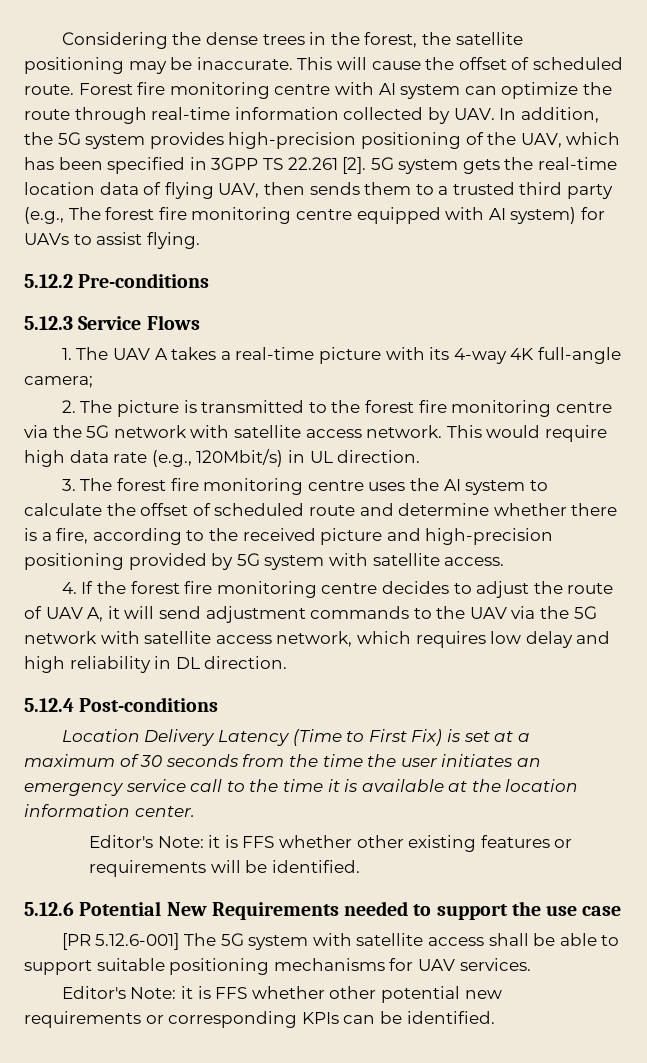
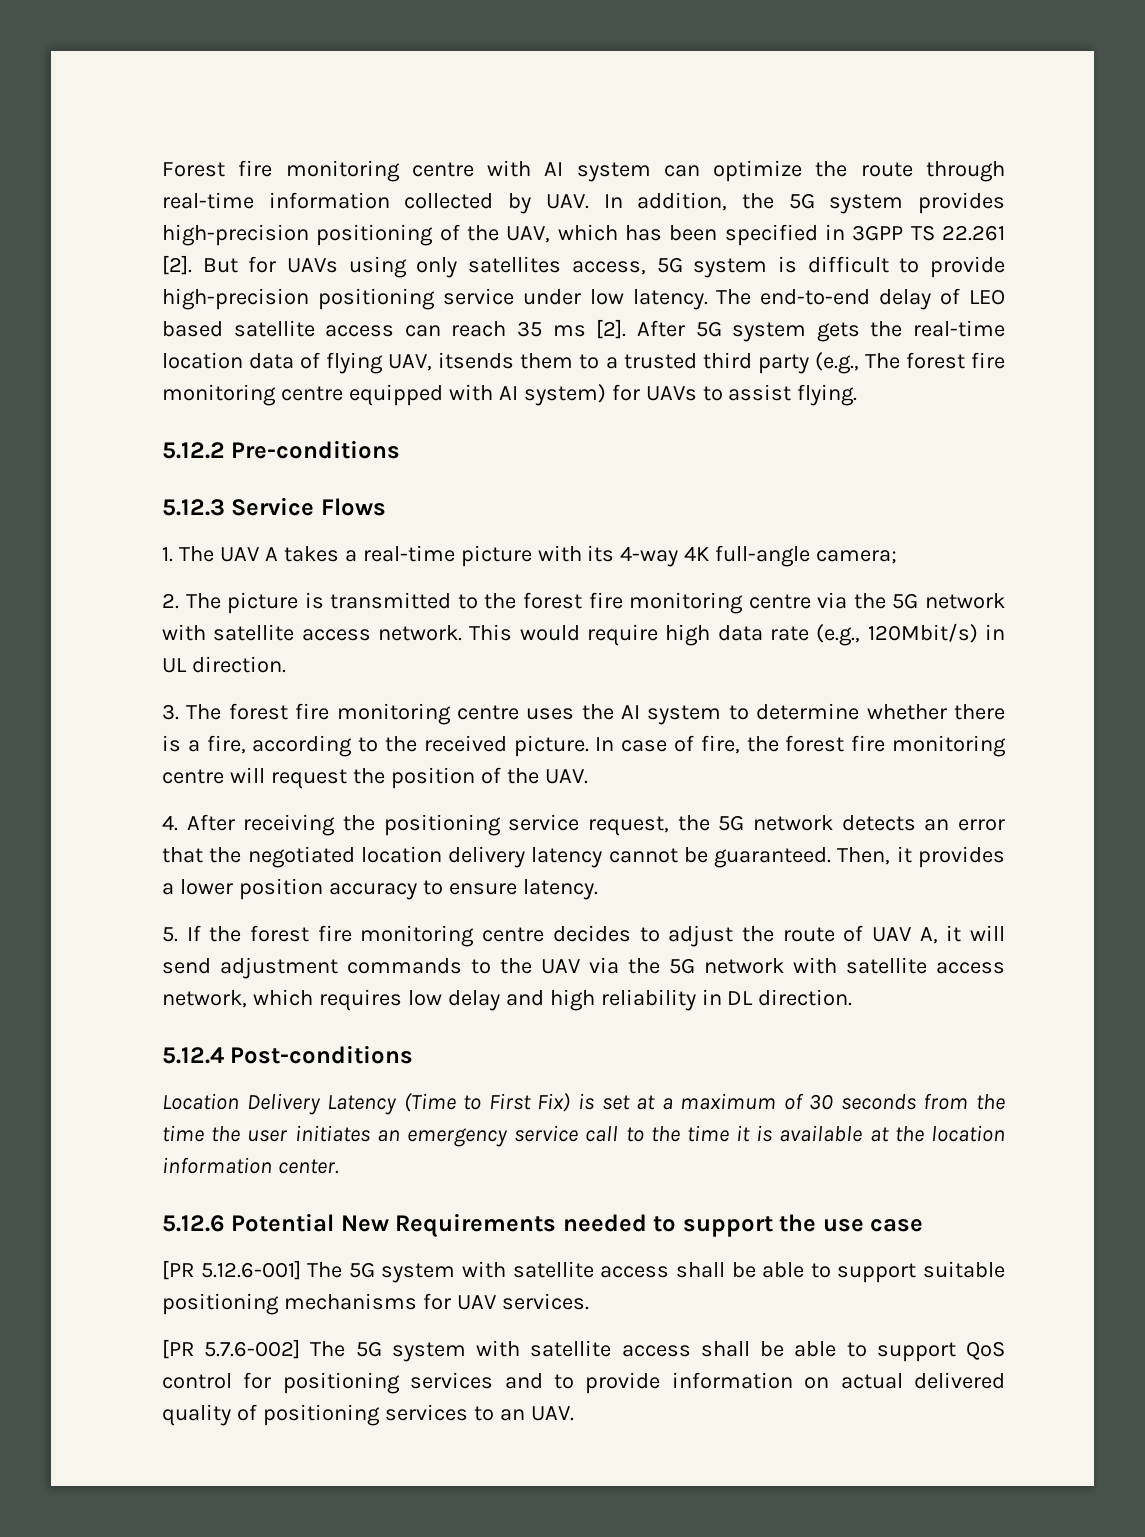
[61,32,523,49] [24,57,623,74] [24,84,74,95] Considering the dense trees in the forest, the satellite positioning may be inaccurate. This will cause the offset of scheduled route. -> (162, 169) none
(367, 165) none -> [202,256,1006,278] [162,288,1005,310] [162,319,685,339] But for UAVs using only satellites access, 5G system is difficult to provide high-precision positioning service under low latency. The end-to-end delay of LEO based satellite access can reach 35 ms [2]. After
[263,182,360,195] then sends -> [438,352,515,369] itsends
[24,503,394,516] calculate the offset of scheduled route and -> (749, 712) none
[320,528,554,545] [24,553,505,570] [61,582,77,594] picture and high-precision positioning provided by 5G system with satellite access. // 4. -> [513,735,1006,757] [162,767,588,789] [162,814,1005,836] [162,846,1005,868] [162,878,598,900] [162,927,178,942] picture. In case of fire, the forest fire monitoring centre will request the position of the UAV. // 4. After receiving the positioning service request, the 5G network detects an error that the negotiated location delivery latency cannot be guaranteed. Then, it provides a lower position accuracy to ensure latency. // 5.
[88,835,573,852] [88,860,360,877] // Editor's Note: it is FFS whether other existing features or requirements will be identified. -> (339, 1166) none
[61,986,502,1003] [24,1011,495,1028] Editor's Note: it is FFS whether other potential new requirements or corresponding KPIs can be identified. -> [162,1339,1006,1362] [162,1372,1005,1394] [162,1404,574,1426] [PR 5.7.6-002] The 5G system with satellite access shall be able to support QoS control for positioning services and to provide information on actual delivered quality of positioning services to an UAV.

